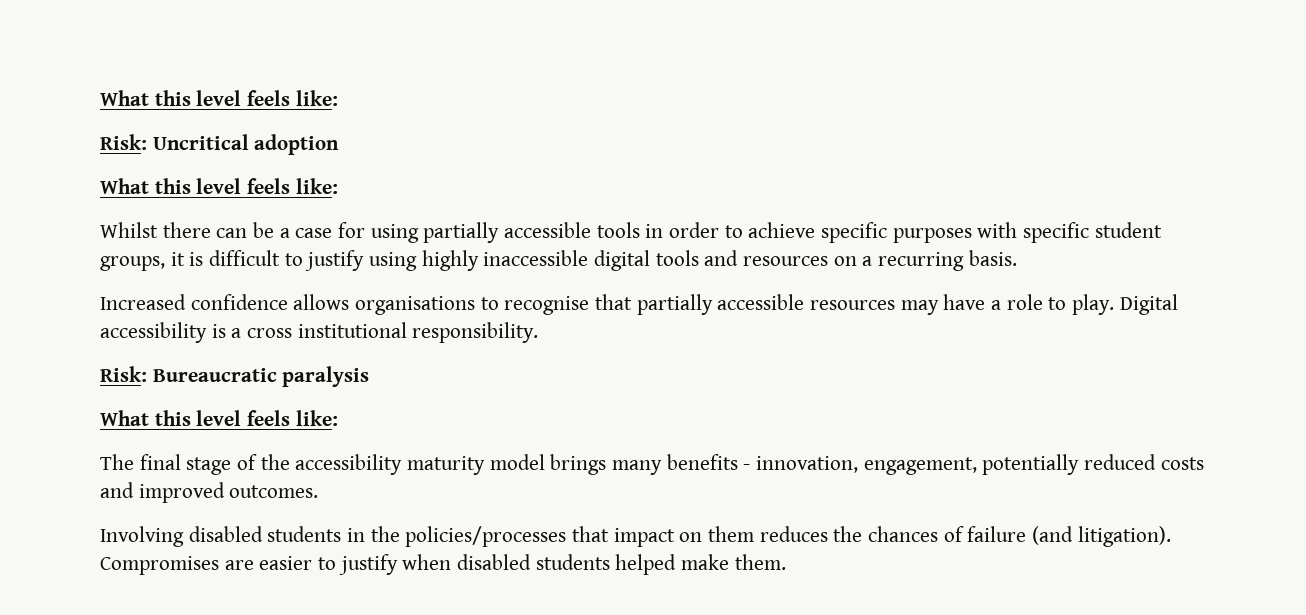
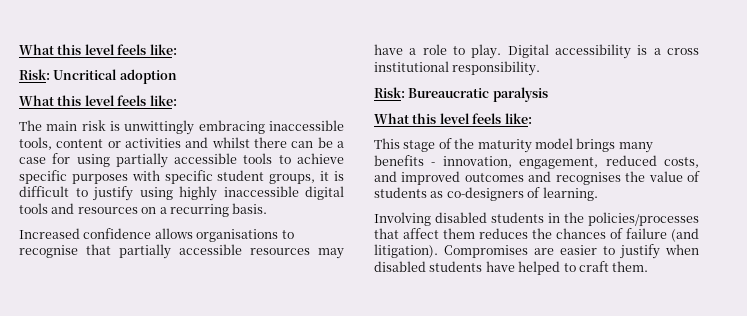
[100,222,158,238] Whilst -> [19,120,344,135] [19,137,250,150] The main risk is unwittingly embracing inaccessible tools, content or activities and whilst
[645,222,720,238] in order -> (273, 158) none
[100,454,181,470] The final -> [374,138,400,149] This
[295,454,403,475] accessibility -> (475, 143) none
[982,454,1204,475] [100,482,319,503] potentially reduced costs and improved outcomes. -> [605,155,699,168] [374,171,700,185] [374,187,598,201] reduced costs, and improved outcomes and recognises the value of students as co-designers of learning.
[613,528,703,547] impact on -> [403,228,439,239] affect
[615,554,730,575] helped make -> [485,261,609,275] have helped to craft

